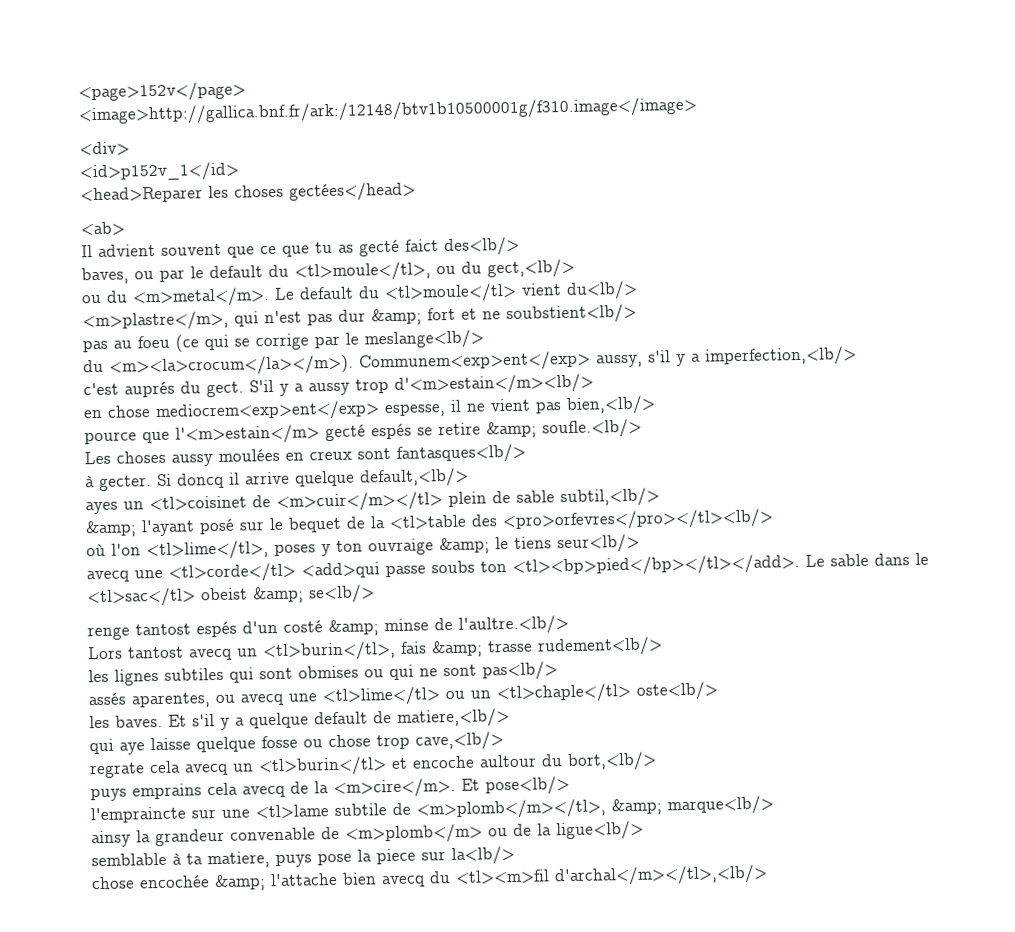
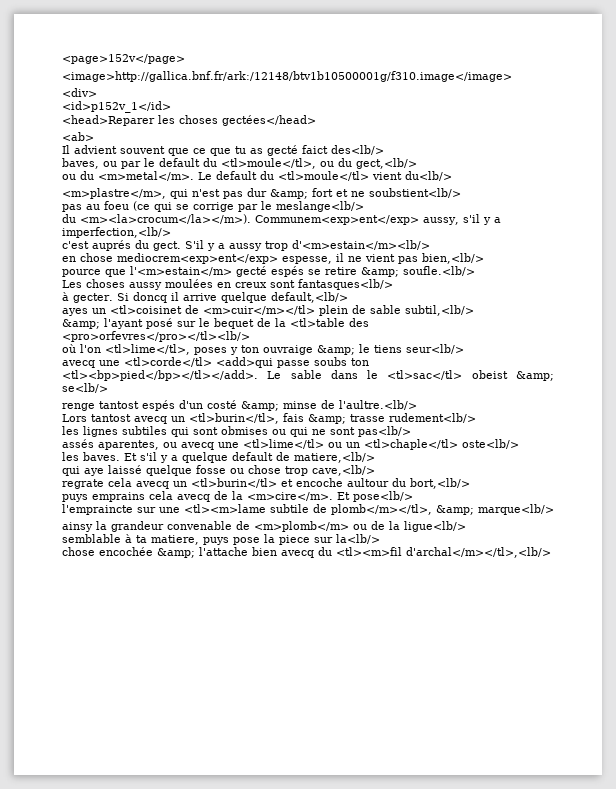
[150,737,191,751] laisse -> [108,465,142,474] laissé
[255,804,329,820] <tl>lame -> [184,504,266,513] <tl><m>lame
[416,798,607,820] <m>plomb</m></tl>, -> [331,504,432,515] plomb</m></tl>,

